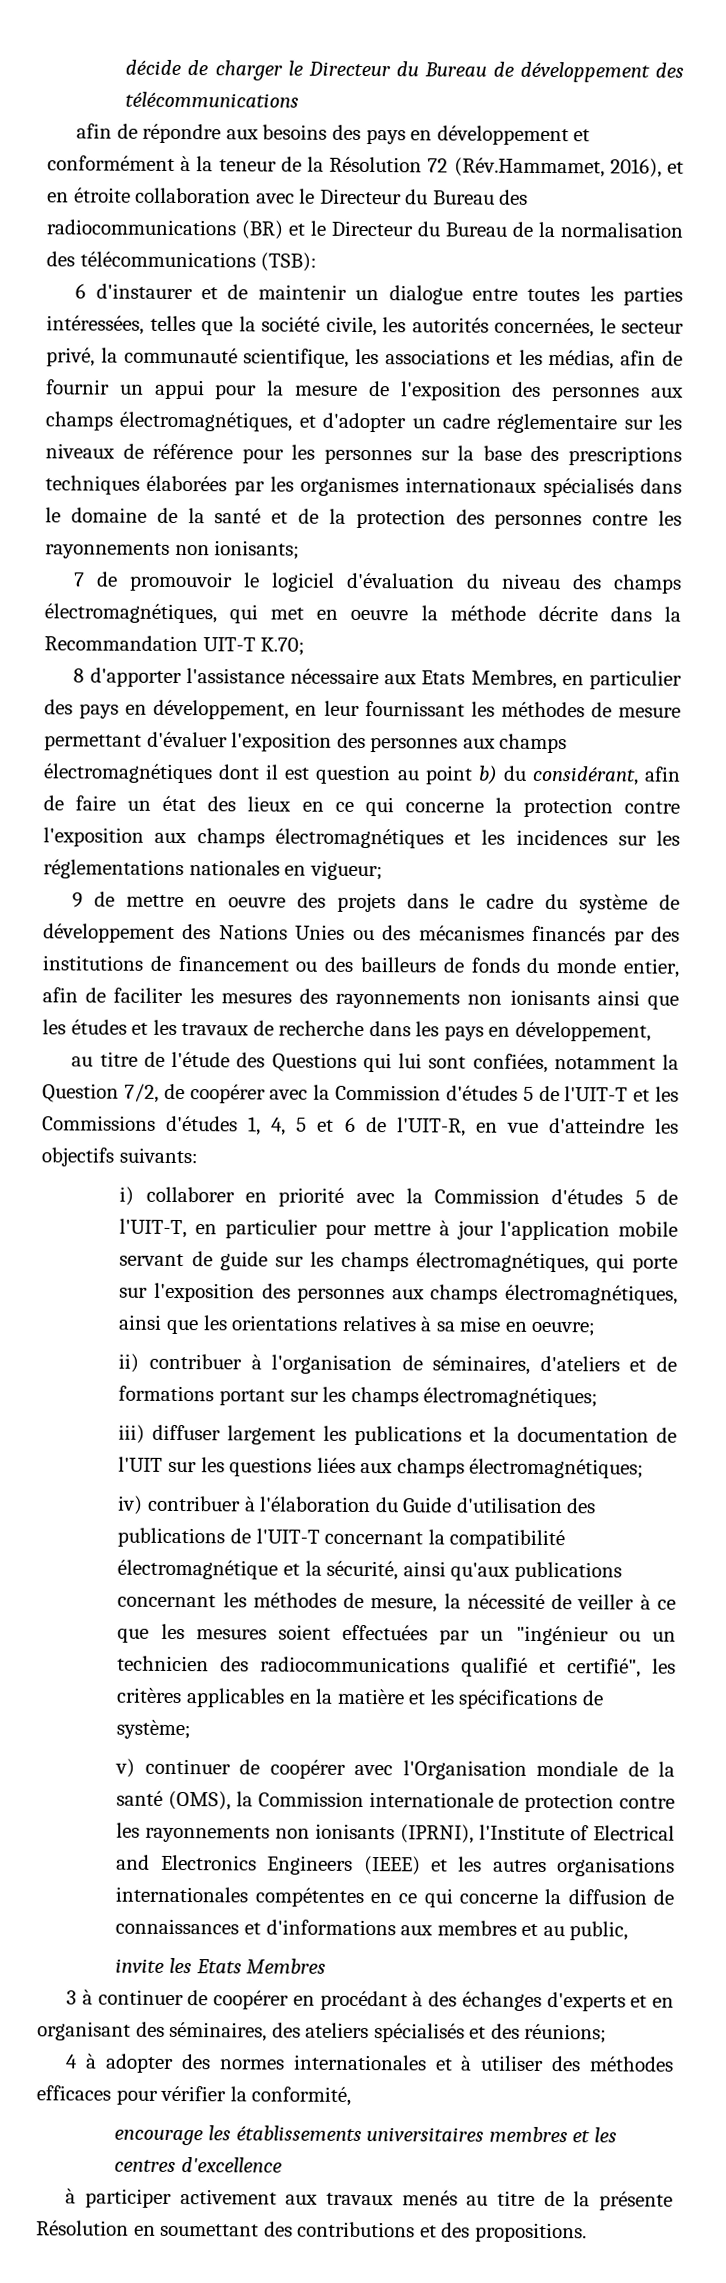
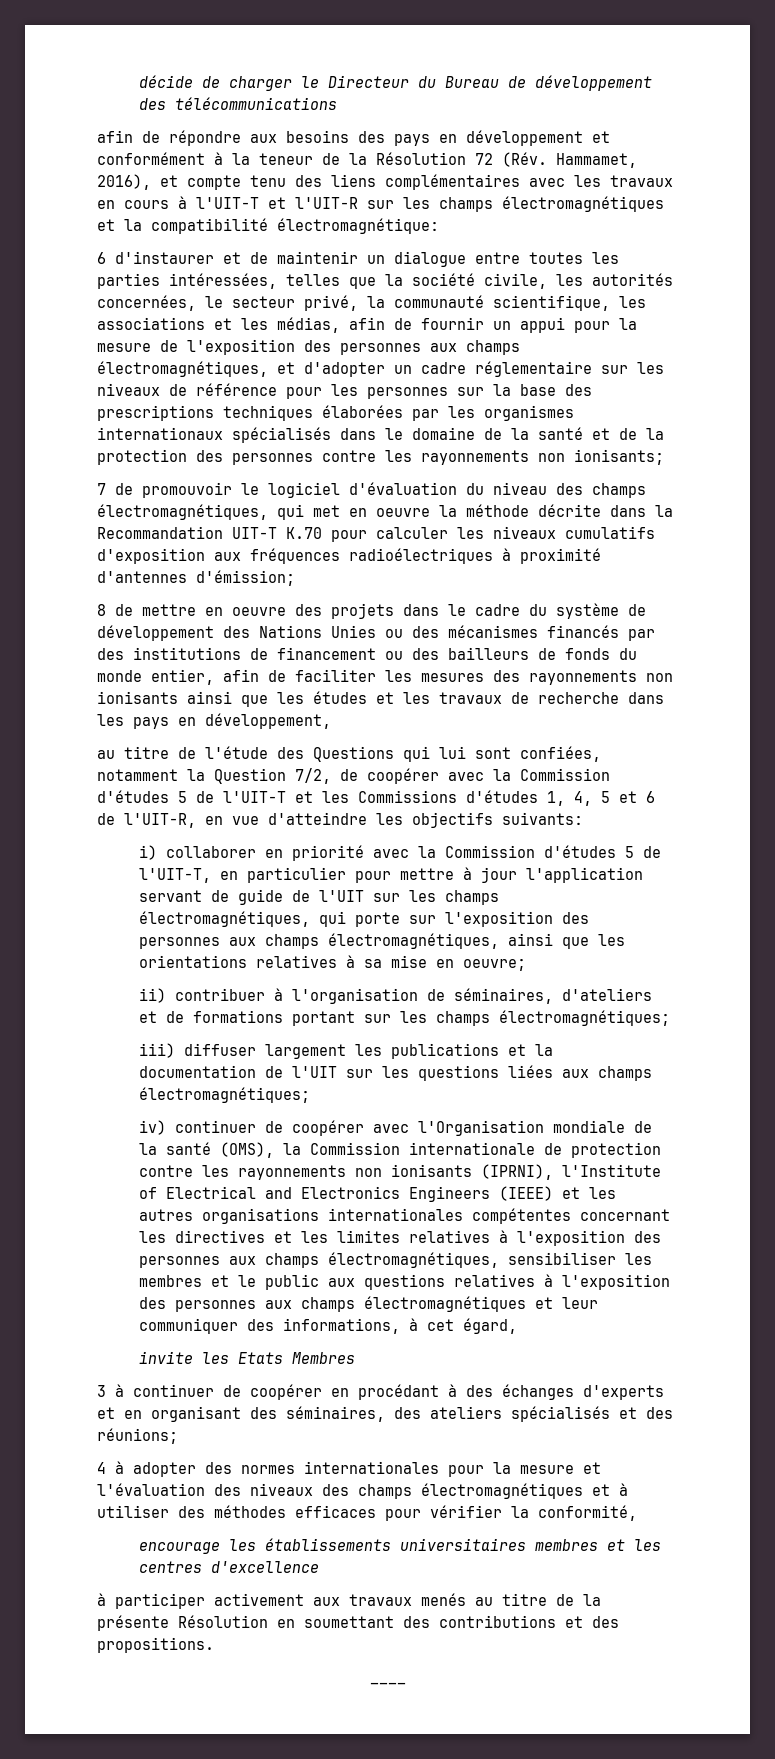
[453,157,684,178] [47,187,529,205] [46,219,683,240] [46,251,318,272] (Rév.Hammamet, 2016), et en étroite collaboration avec le Directeur du Bureau des radiocommunications (BR) et le Directeur du Bureau de la normalisation des télécommunications (TSB): -> [502,152,637,168] [97,174,673,190] [97,196,664,212] [97,218,439,234] (Rév. Hammamet, 2016), et compte tenu des liens complémentaires avec les travaux en cours à l'UIT-T et l'UIT-R sur les champs électromagnétiques et la compatibilité électromagnétique:
[260,637,306,656] [73,667,682,690] [44,699,682,720] [44,731,568,754] [43,763,682,786] [43,795,680,818] [43,827,680,849] [43,859,383,881] [72,892,84,908] K.70; // 8 d'apporter l'assistance nécessaire aux Etats Membres, en particulier des pays en développement, en leur fournissant les méthodes de mesure permettant d'évaluer l'exposition des personnes aux champs électromagnétiques dont il est question au point b) du considérant, afin de faire un état des lieux en ce qui concerne la protection contre l'exposition aux champs électromagnétiques et les incidences sur les réglementations nationales en vigueur; // 9 -> [286,526,655,542] [97,548,601,564] [97,570,295,586] [97,604,106,616] K.70 pour calculer les niveaux cumulatifs d'exposition aux fréquences radioélectriques à proximité d'antennes d'émission; // 8
[618,1221,679,1237] mobile -> (644, 875) none
(268, 1261) none -> [292,890,365,902] de l'UIT
[146,1495,597,1514] [117,1527,566,1550] [117,1559,622,1582] [117,1592,676,1613] [117,1623,676,1646] [117,1655,676,1678] [116,1687,604,1710] [116,1719,192,1740] [115,1758,136,1778] contribuer à l'élaboration du Guide d'utilisation des publications de l'UIT-T concernant la compatibilité électromagnétique et la sécurité, ainsi qu'aux publications concernant les méthodes de mesure, la nécessité de veiller à ce que les mesures soient effectuées par un "ingénieur ou un technicien des radiocommunications qualifié et certifié", les critères applicables en la matière et les spécifications de système; // v) -> (167, 1127) none
[370,1888,674,1908] [115,1918,629,1941] en ce qui concerne la diffusion de connaissances et d'informations aux membres et au public, -> [580,1209,671,1221] [139,1230,662,1246] [139,1252,653,1268] [139,1274,671,1290] [139,1296,599,1312] [139,1318,518,1334] concernant les directives et les limites relatives à l'exposition des personnes aux champs électromagnétiques, sensibiliser les membres et le public aux questions relatives à l'exposition des personnes aux champs électromagnétiques et leur communiquer des informations, à cet égard,
(427, 2062) none -> [448,1462,601,1477] [97,1483,583,1499] pour la mesure et l'évaluation des niveaux des champs électromagnétiques
(587, 2232) none -> [369,1682,406,1685] // ____

